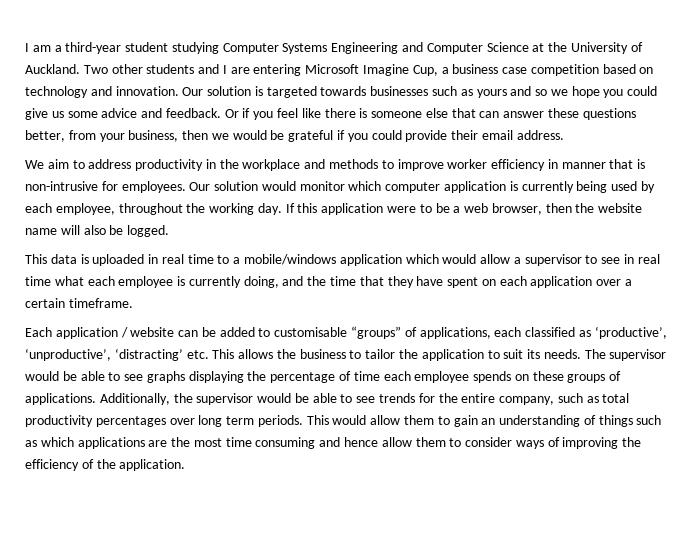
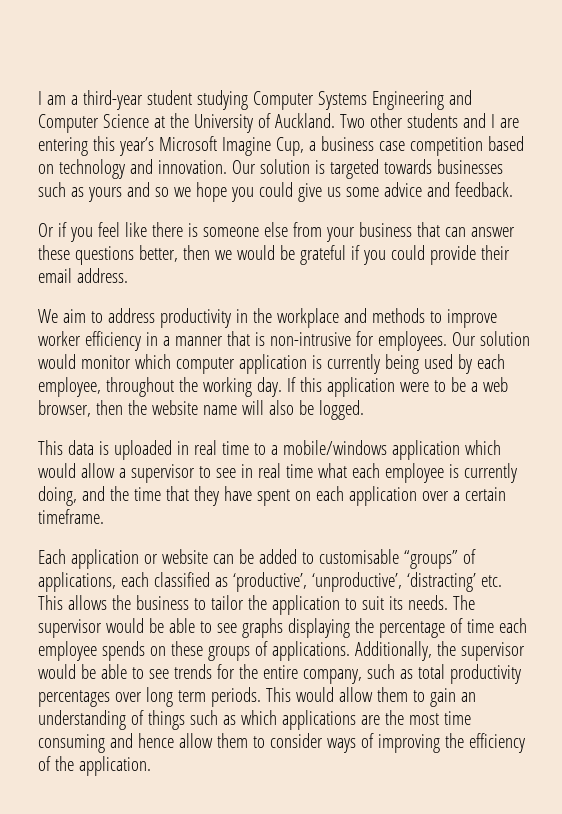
(302, 70) none -> [92,136,154,156] this year’s
(221, 113) none -> (513, 189) //
(448, 113) none -> [292,222,412,242] from your business
[68,130,179,142] from your business, -> (178, 253) none
(558, 164) none -> [162,336,170,346] a
[120,327,128,338] / -> [143,554,158,564] or

